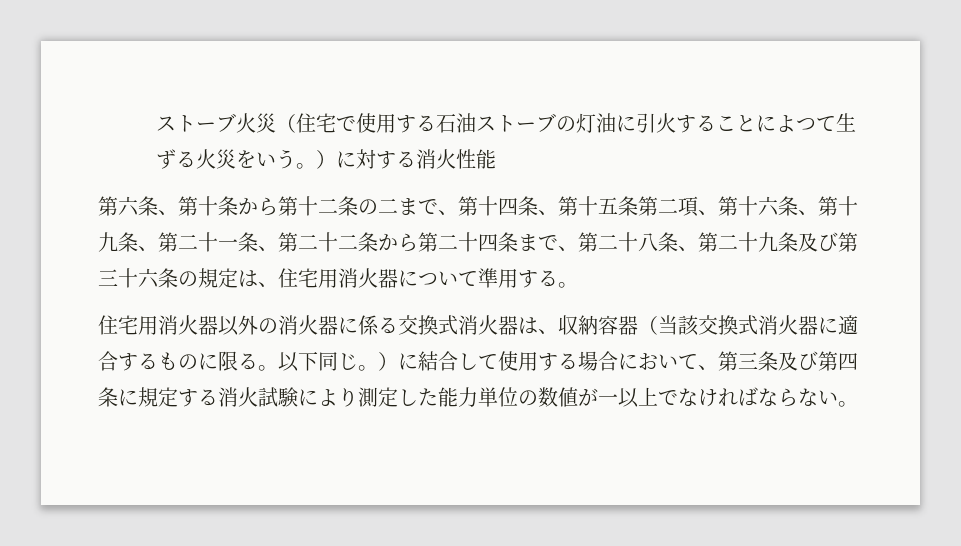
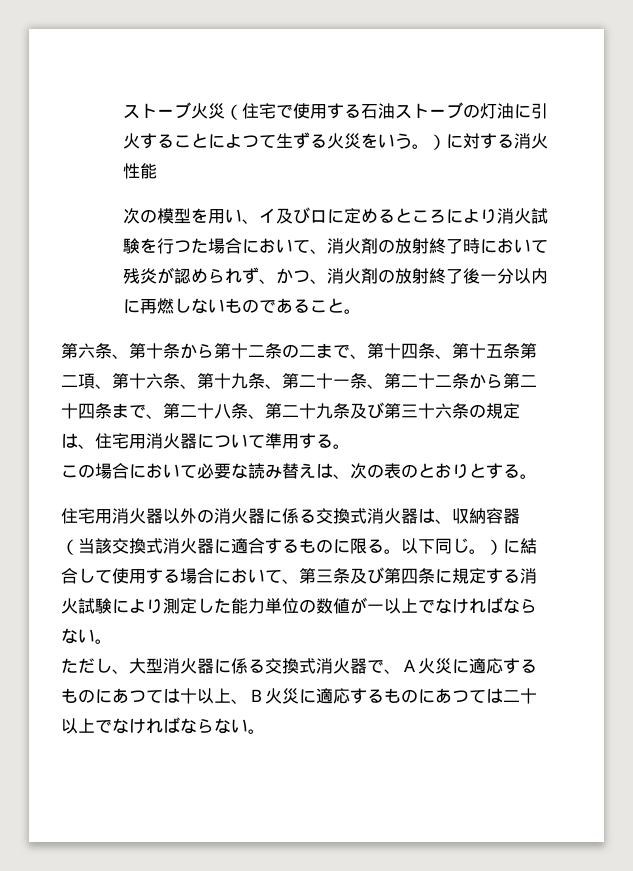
(496, 159) none -> [123,207,549,224] [123,238,549,254] [123,267,549,284] [123,298,362,314] // 次の模型を用い、イ及びロに定めるところにより消火試験を行つた場合において、消火剤の放射終了時において残炎が認められず、かつ、消火剤の放射終了後一分以内に再燃しないものであること。
(578, 285) none -> [61,463,537,479] // この場合において必要な読み替えは、次の表のとおりとする。
(858, 404) none -> [61,658,537,674] [61,688,537,704] [61,717,265,734] // ただし、大型消火器に係る交換式消火器で、Ａ火災に適応するものにあつては十以上、Ｂ火災に適応するものにあつては二十以上でなければならない。

